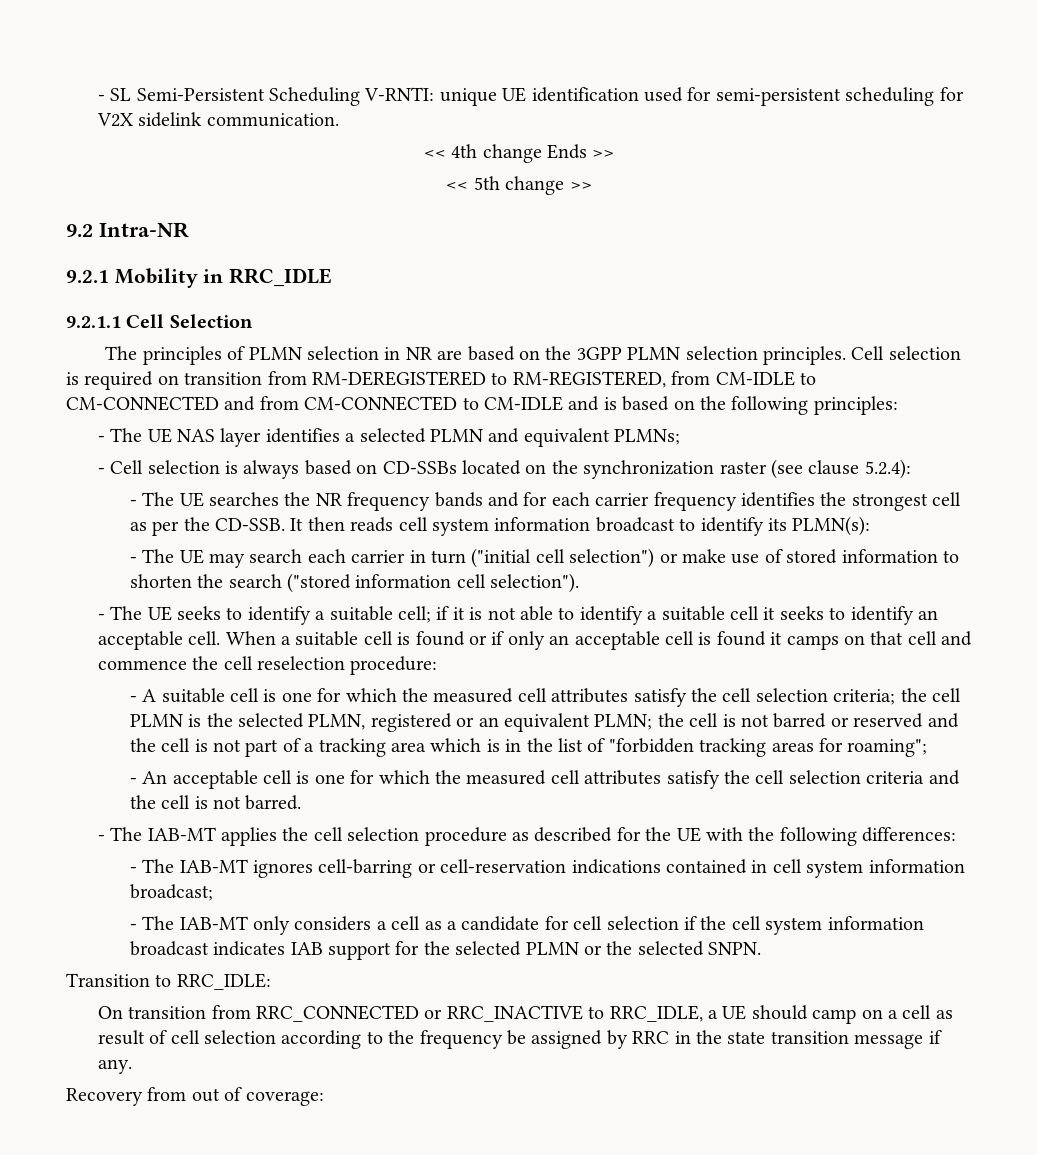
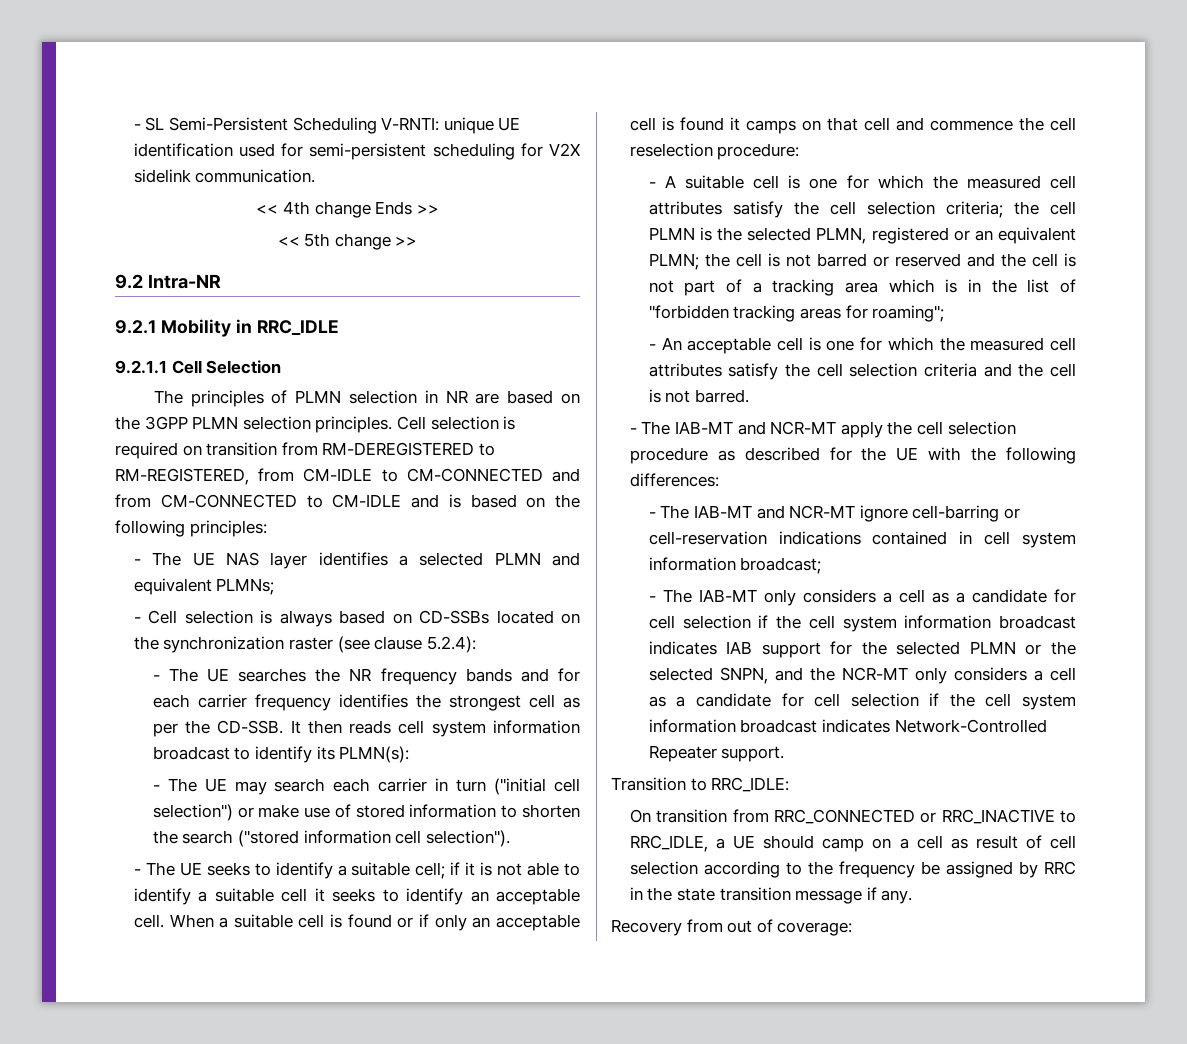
[221,827,278,846] applies -> [737,421,883,438] and NCR-MT apply
[252,860,313,878] ignores -> [756,505,908,522] and NCR-MT ignore
[708,942,762,955] SNPN. -> [719,667,1076,684] [648,693,1076,710] [648,719,1047,733] [648,745,785,762] SNPN, and the NCR-MT only considers a cell as a candidate for cell selection if the cell system information broadcast indicates Network-Controlled Repeater support.

